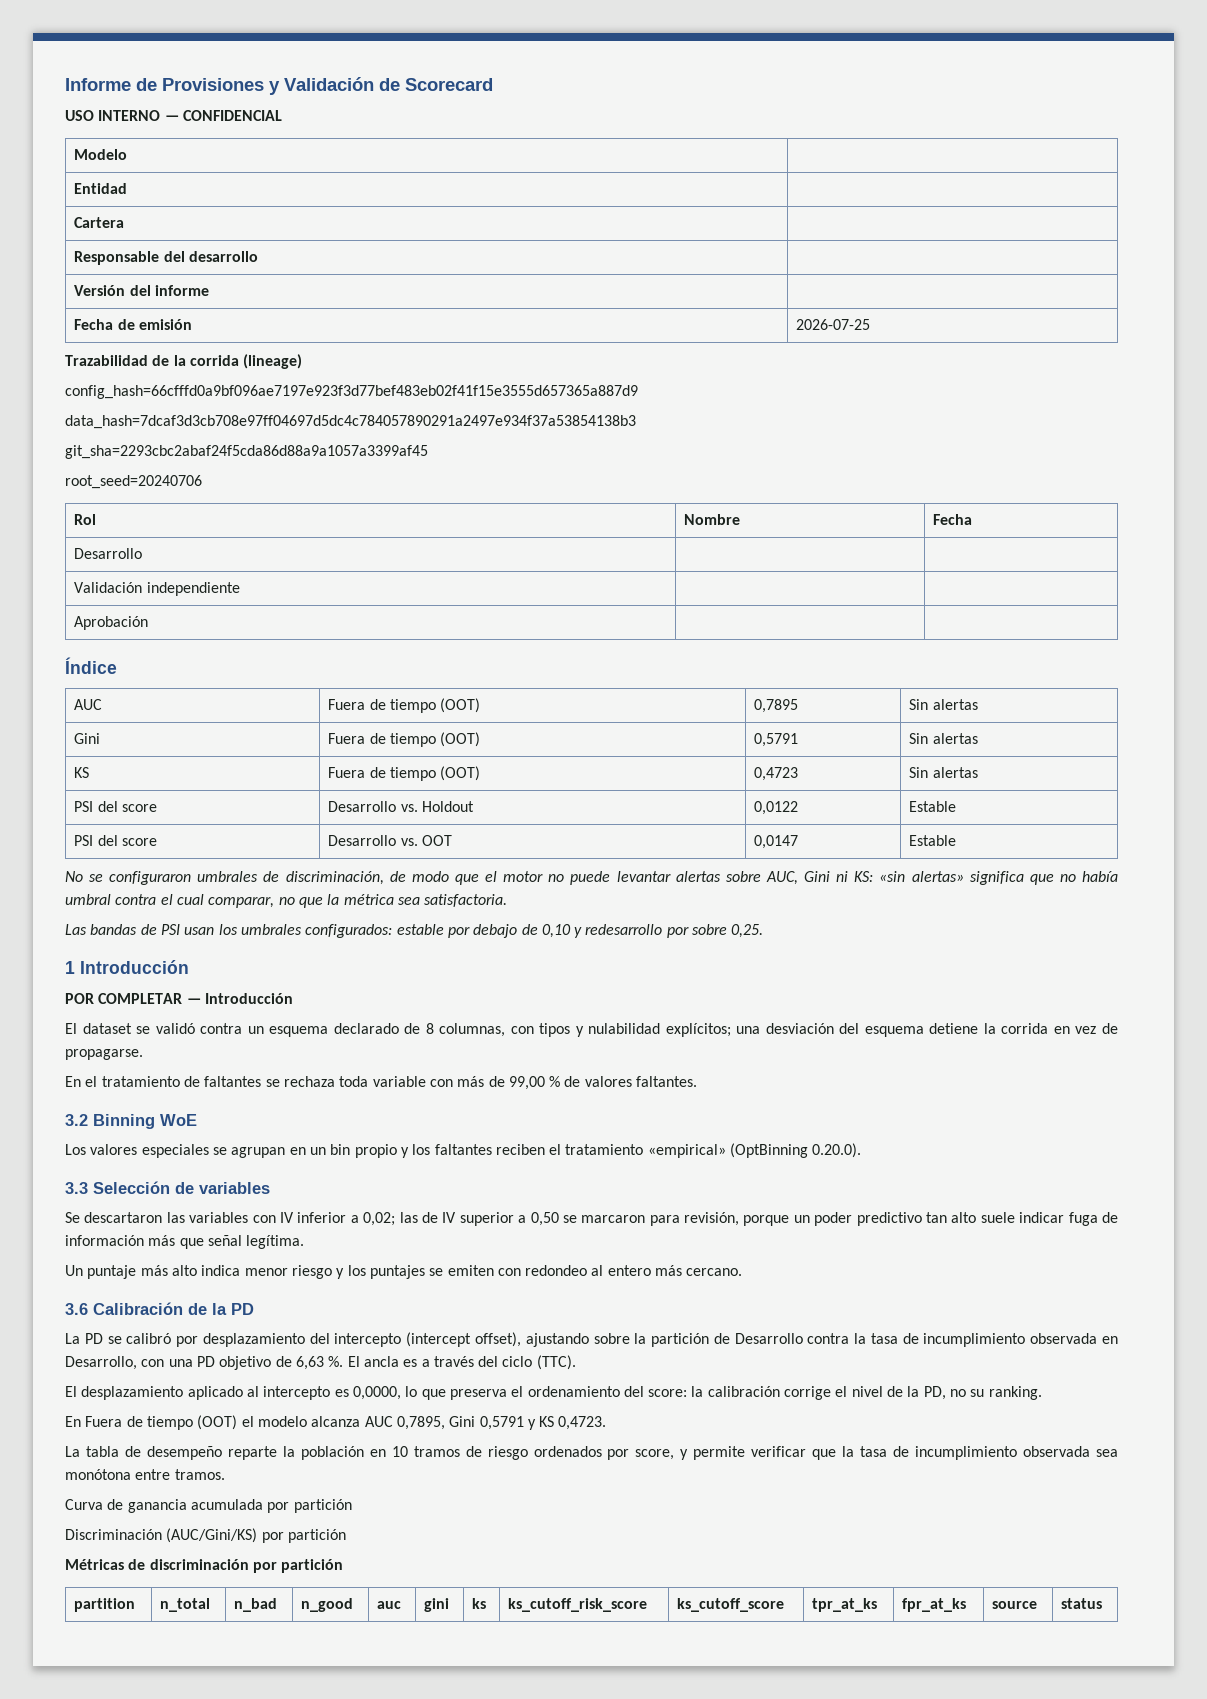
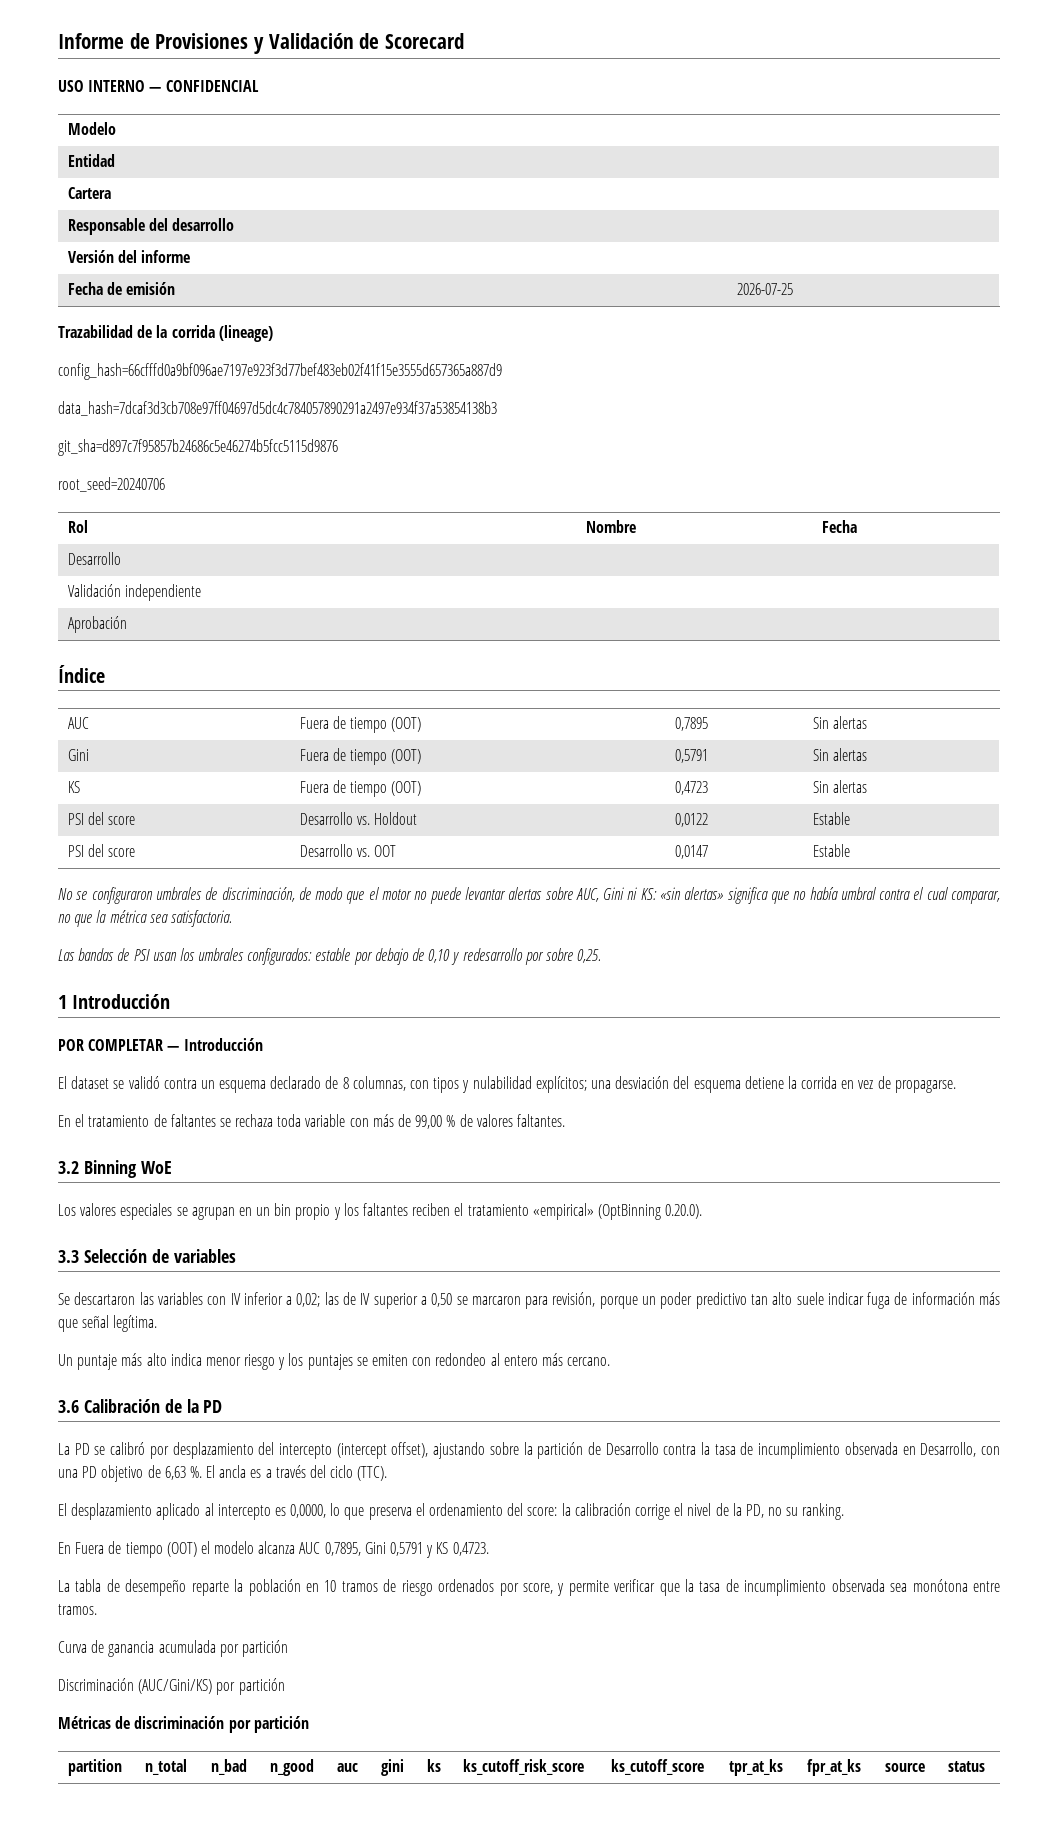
[65,445,428,459] git_sha=2293cbc2abaf24f5cda86d88a9a1057a3399af45 -> [58,439,338,456] git_sha=d897c7f95857b24686c5e46274b5fcc5115d9876

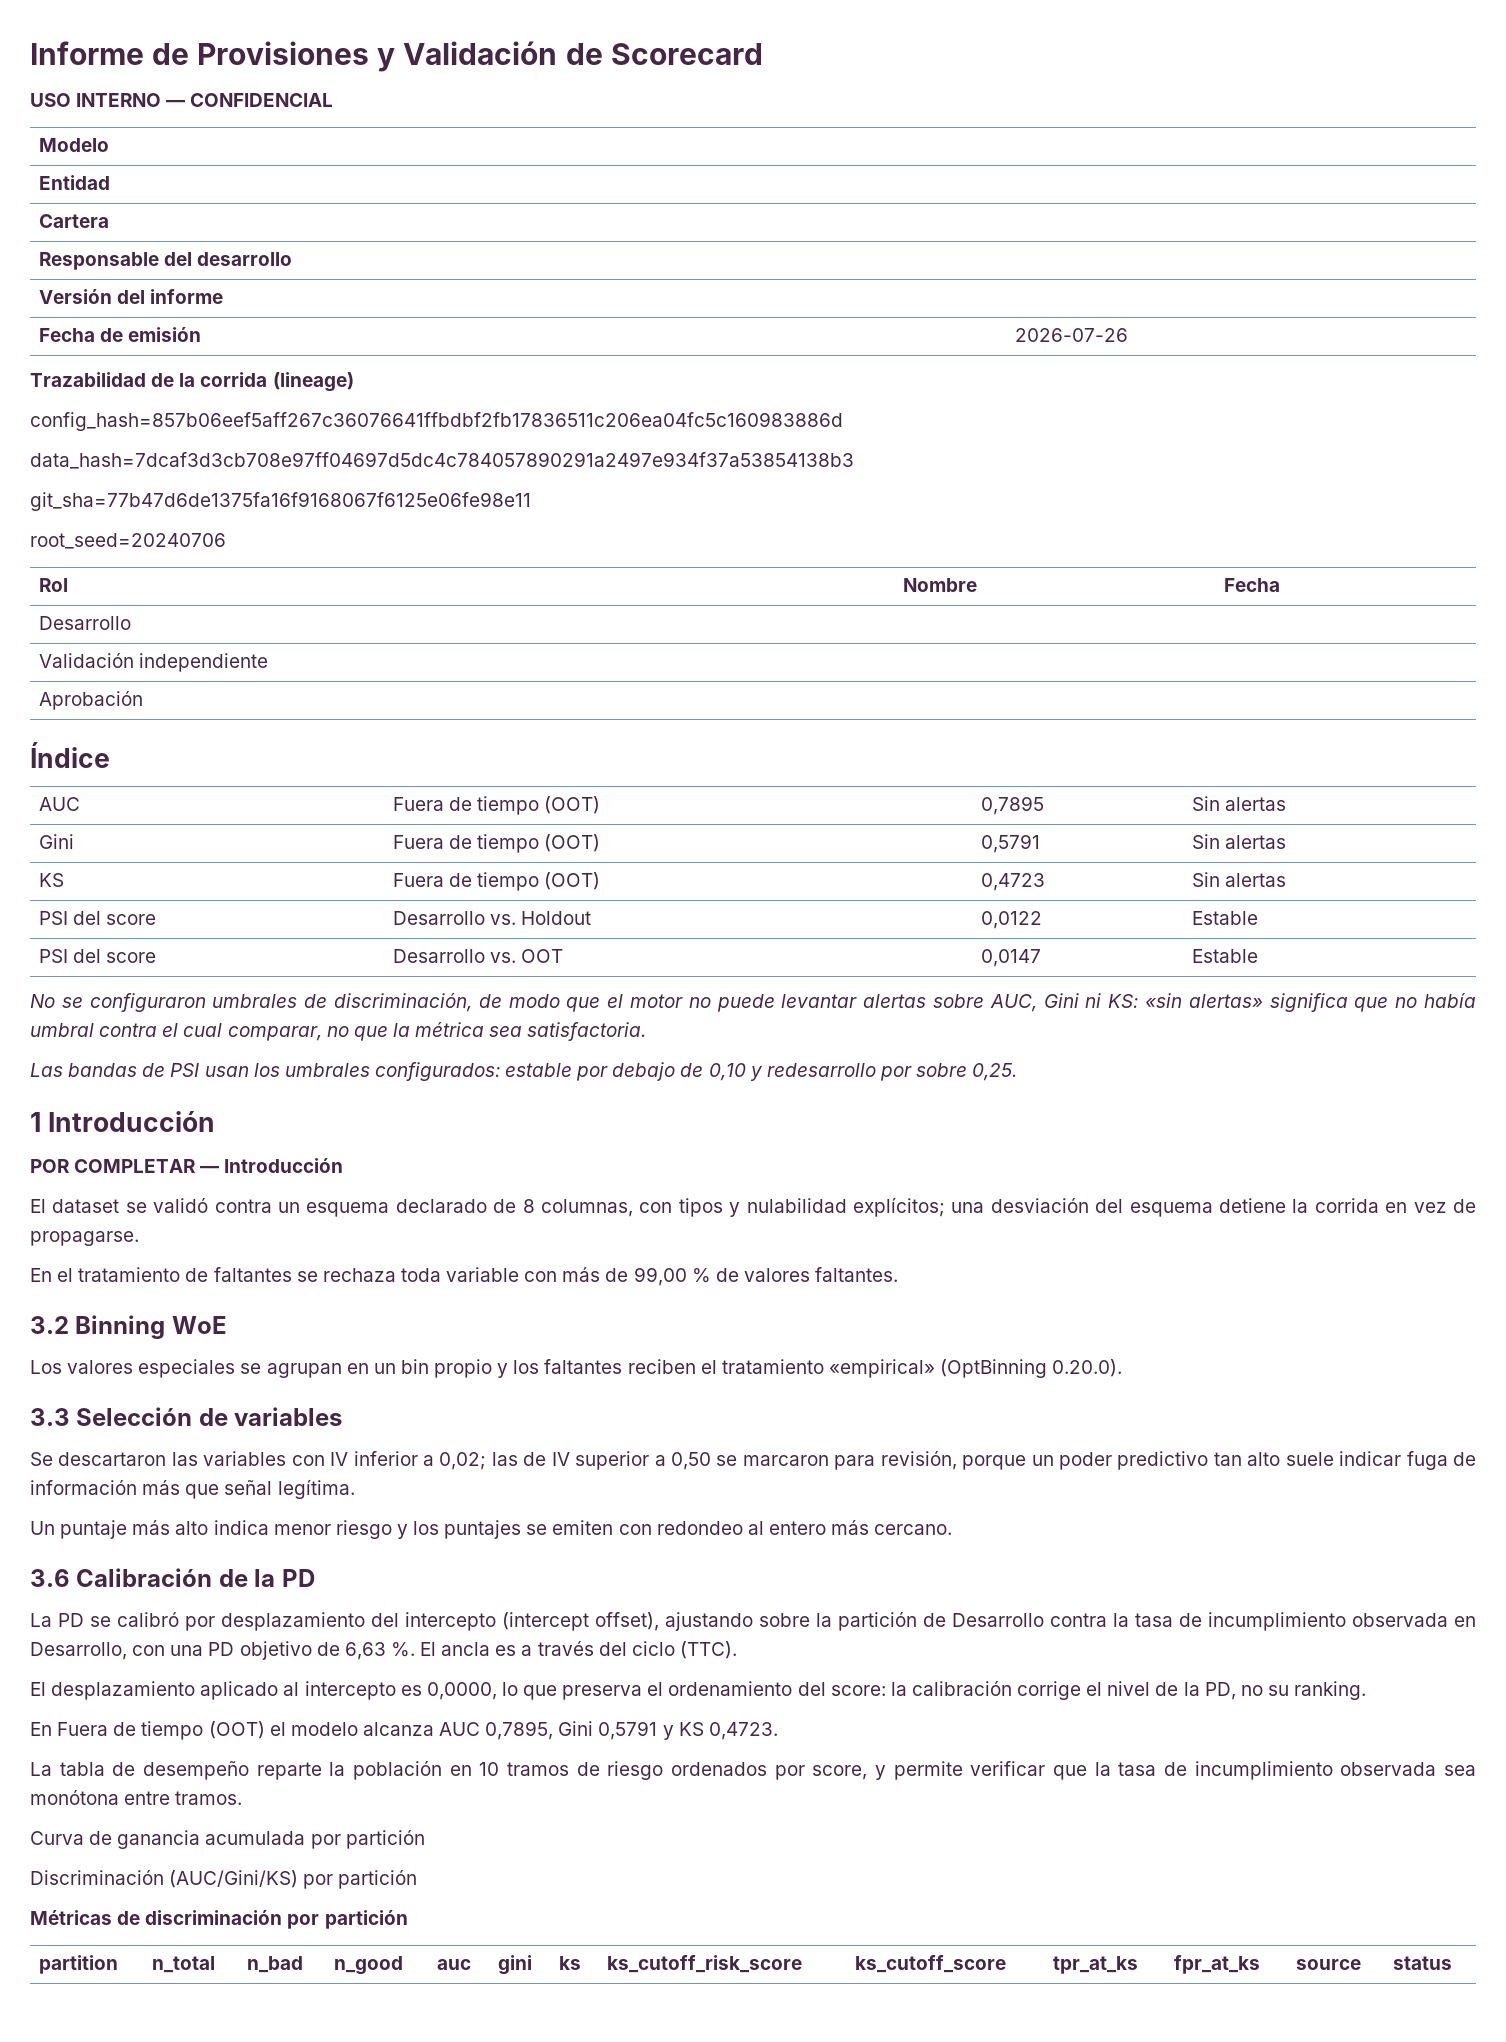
[736,283,793,295] 2026-07-25 -> [1014,328,1128,342] 2026-07-26
[58,363,502,380] config_hash=66cfffd0a9bf096ae7197e923f3d77bef483eb02f41f15e3555d657365a887d9 -> [30,412,843,431] config_hash=857b06eef5aff267c36076641ffbdbf2fb17836511c206ea04fc5c160983886d
[58,439,338,456] git_sha=d897c7f95857b24686c5e46274b5fcc5115d9876 -> [30,492,531,511] git_sha=77b47d6de1375fa16f9168067f6125e06fe98e11

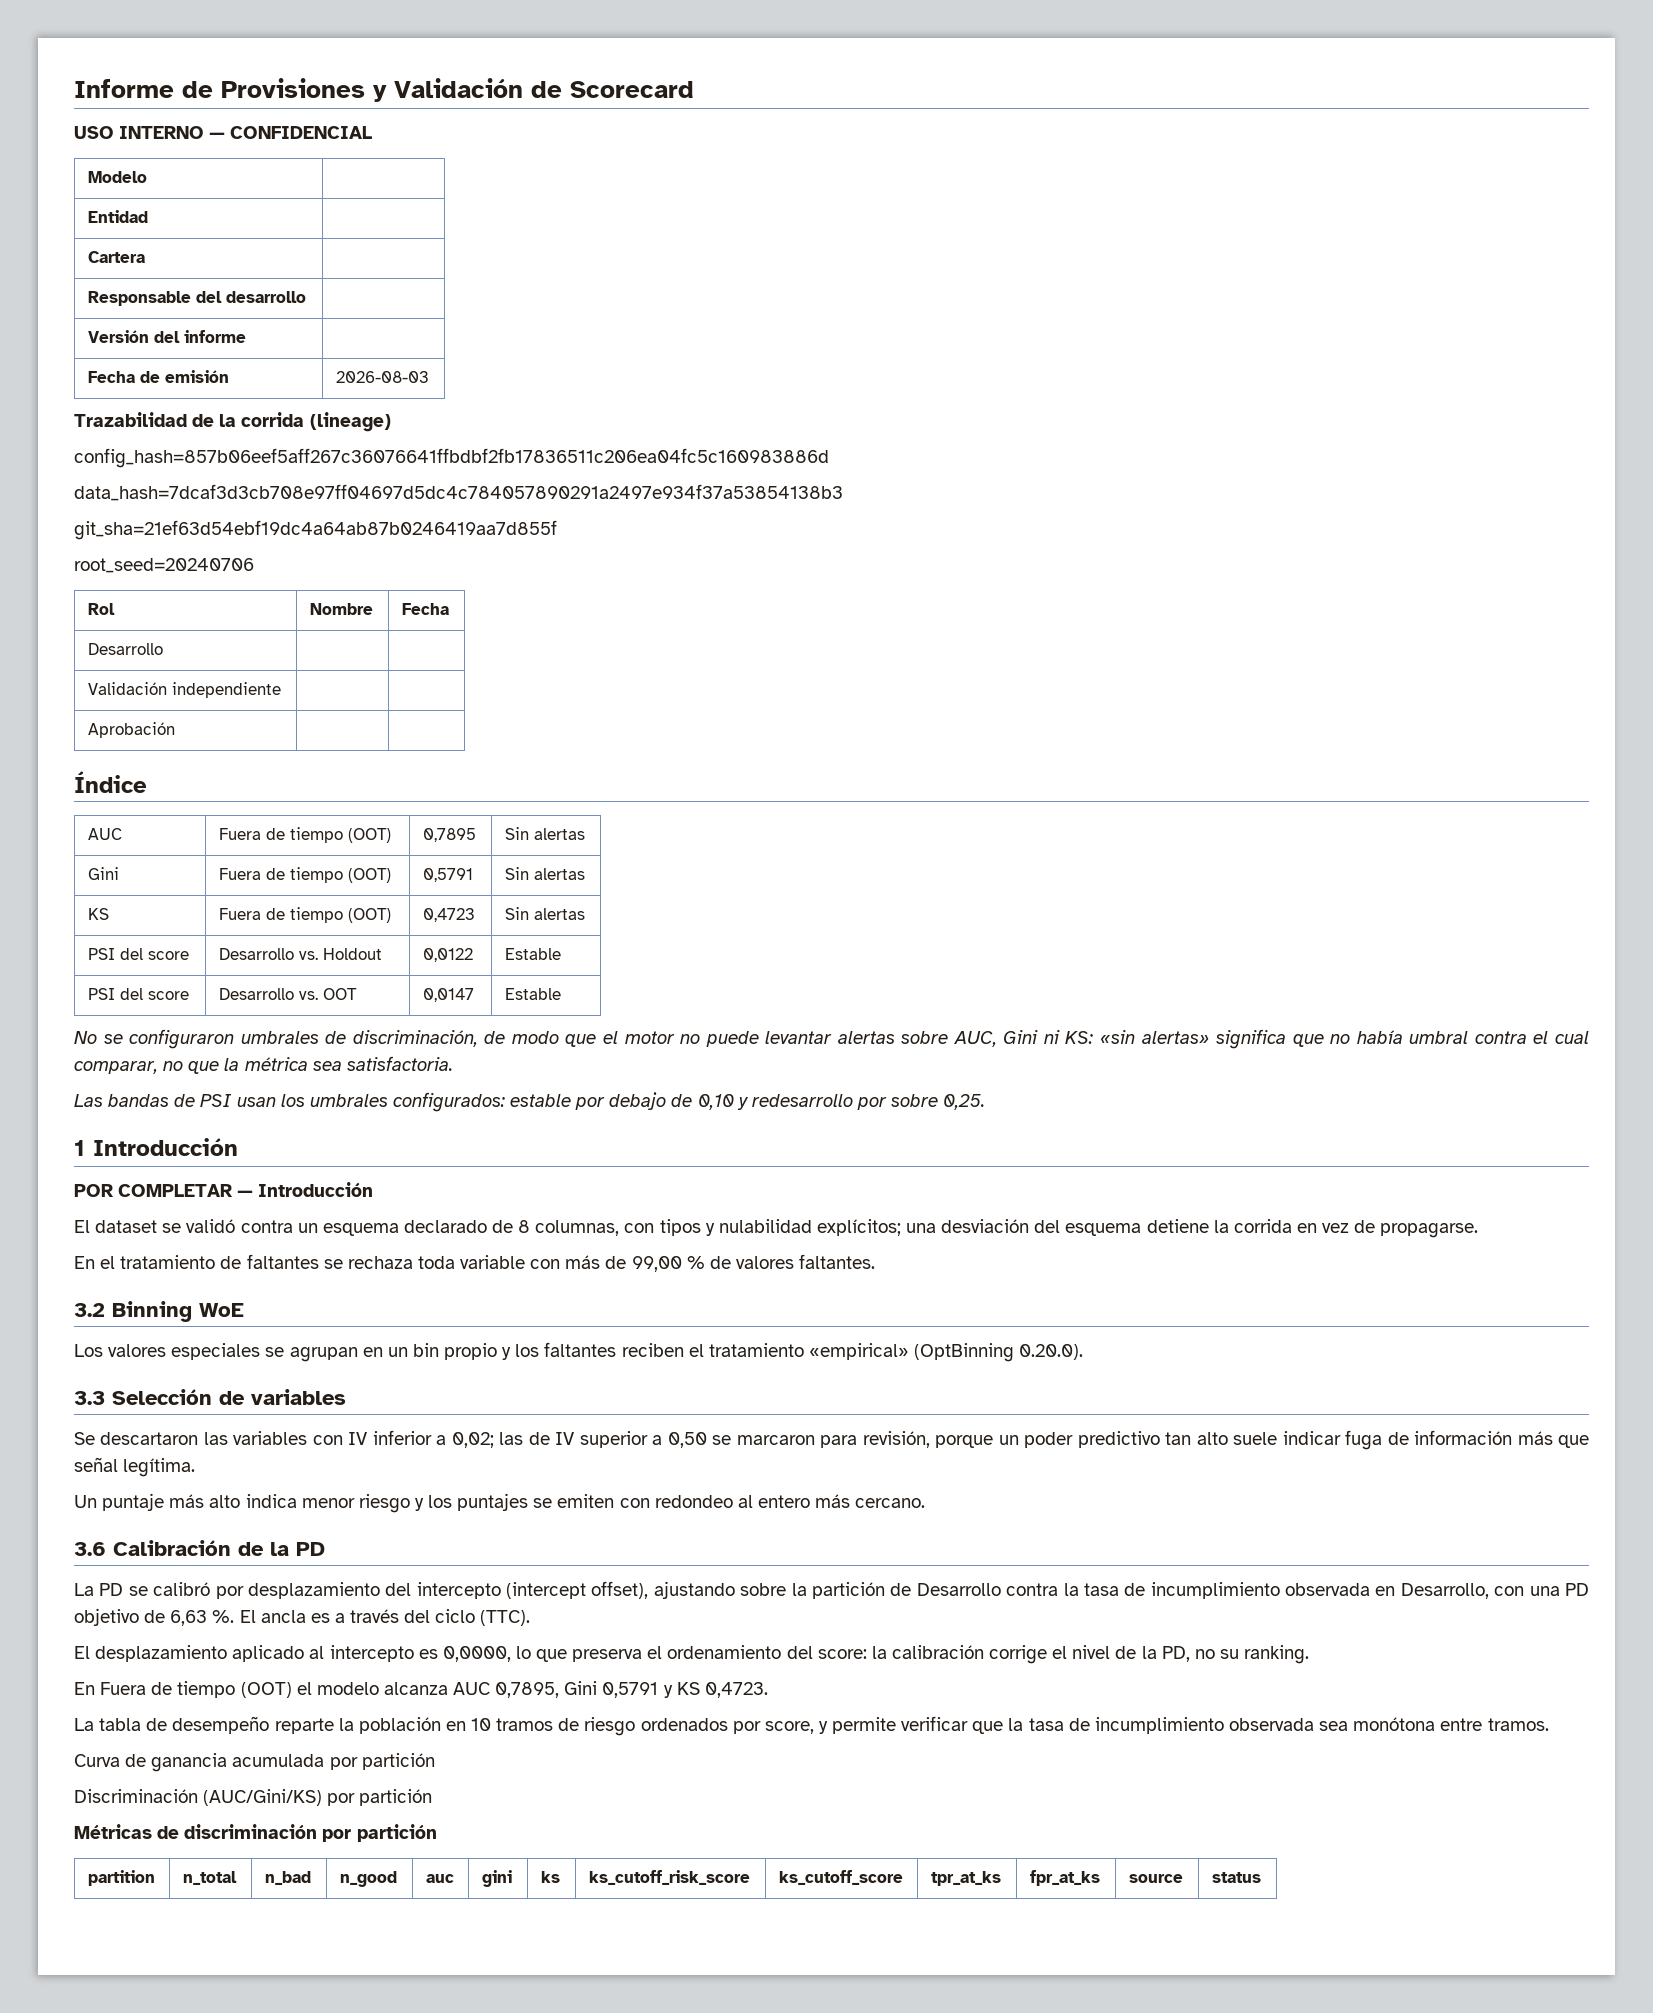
[1014,328,1128,342] 2026-07-26 -> [335,371,429,383] 2026-08-03
[30,492,531,511] git_sha=77b47d6de1375fa16f9168067f6125e06fe98e11 -> [74,520,557,540] git_sha=21ef63d54ebf19dc4a64ab87b0246419aa7d855f

